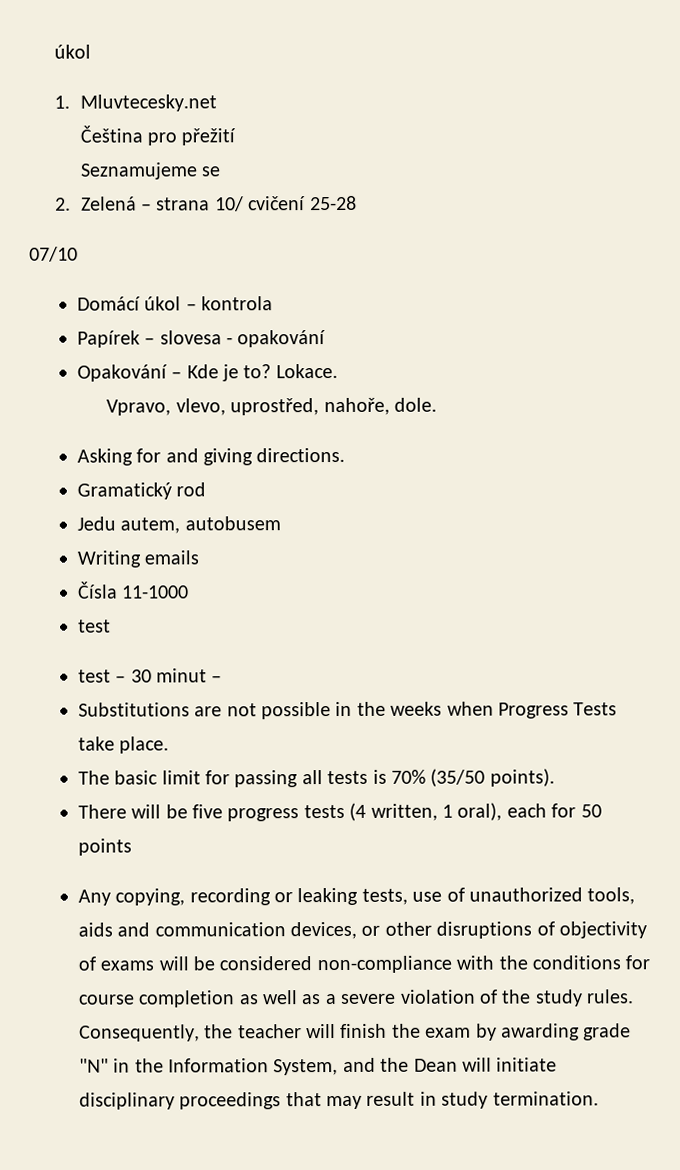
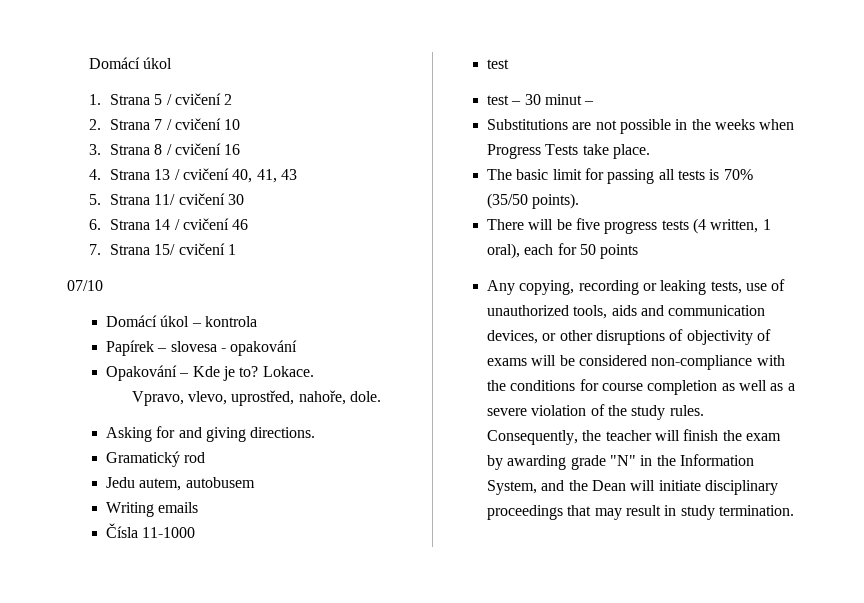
(53, 51) none -> [88,57,140,69] Domácí
[79,94,217,112] [79,125,237,146] [79,162,222,180] [54,195,357,212] Mluvtecesky.net // Čeština pro přežití // Seznamujeme se // 2. Zelená – strana 10/ cvičení 25-28 -> [110,93,233,105] [88,118,241,130] [88,143,241,155] [88,168,298,183] [88,193,245,205] [88,218,249,230] [88,243,237,255] Strana 5 / cvičení 2 // 2. Strana 7 / cvičení 10 // 3. Strana 8 / cvičení 16 // 4. Strana 13 / cvičení 40, 41, 43 // 5. Strana 11/ cvičení 30 // 6. Strana 14 / cvičení 46 // 7. Strana 15/ cvičení 1

